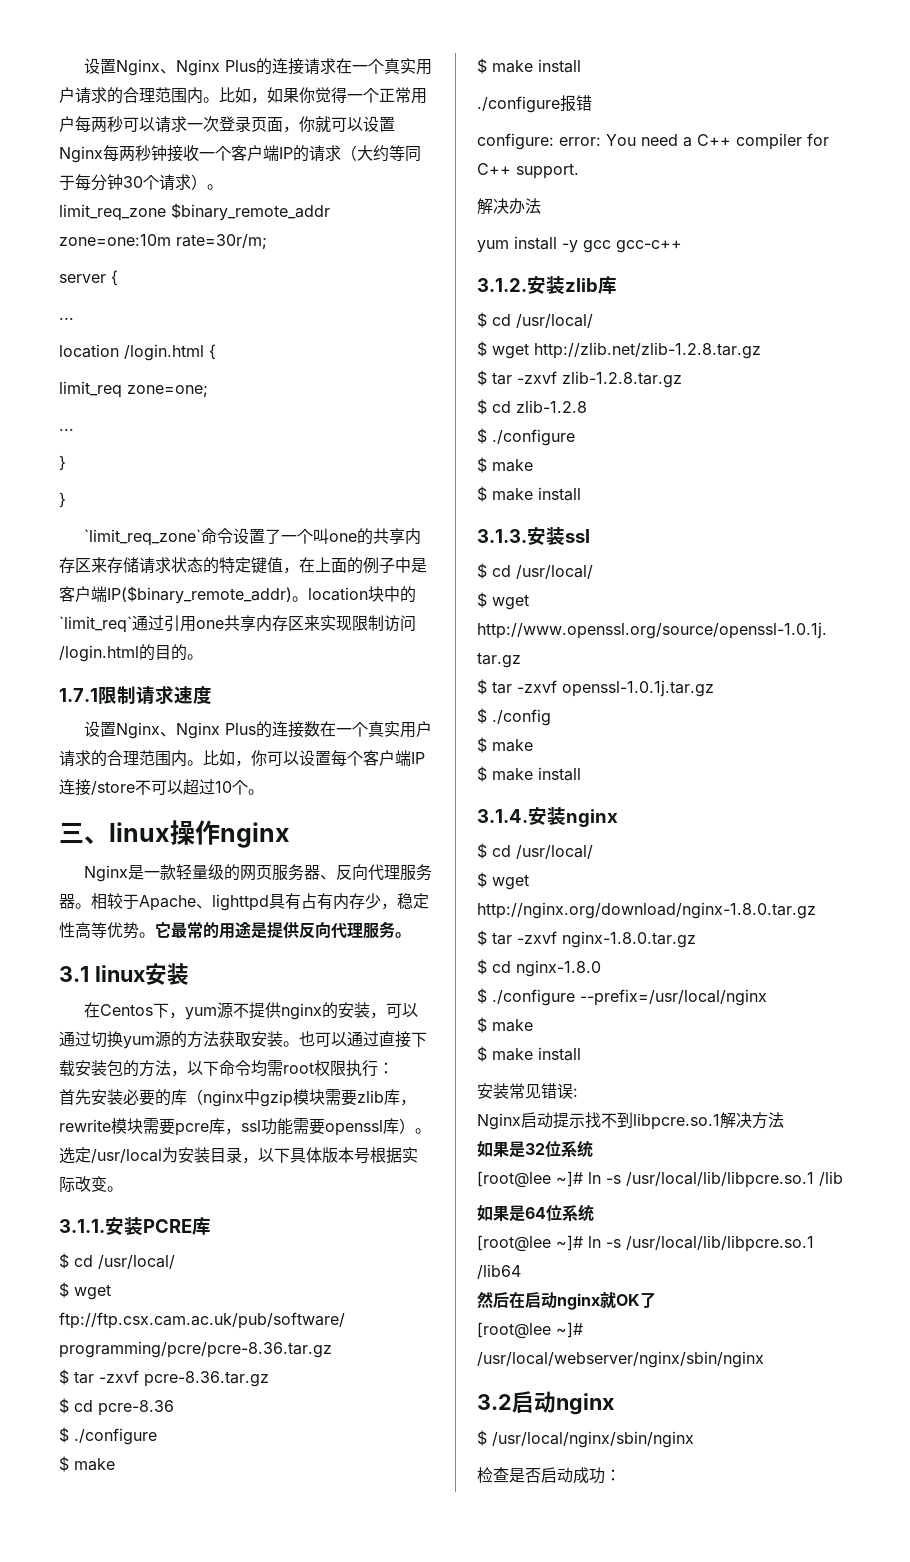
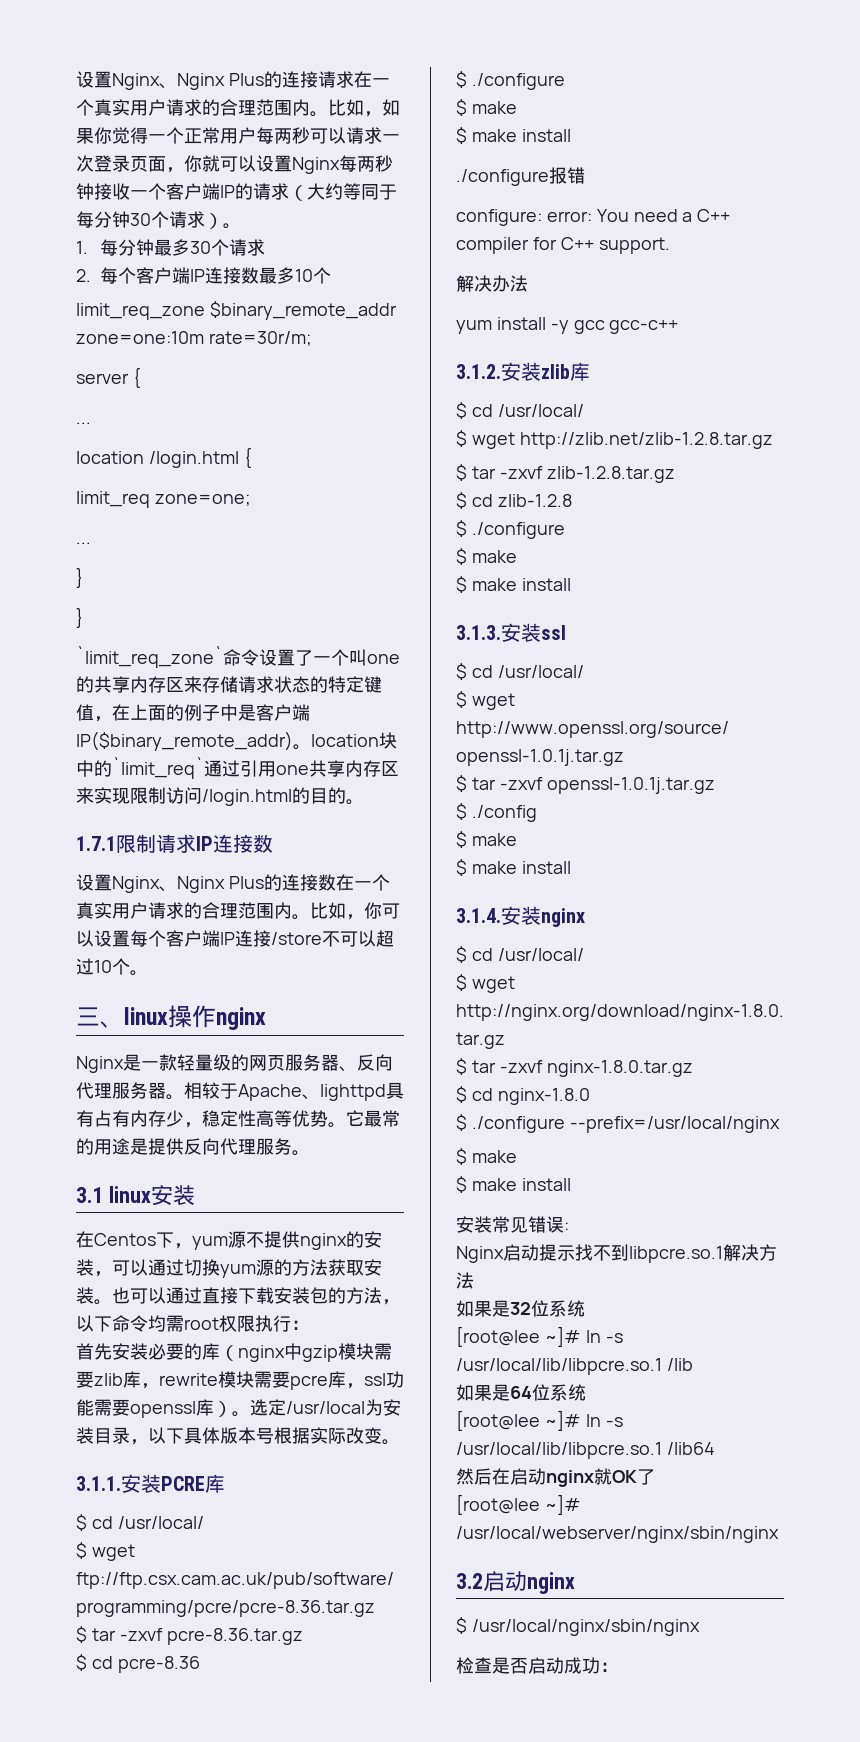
(223, 187) none -> [76,239,265,256] [76,267,331,284] // 1.每分钟最多30个请求 // 2.每个客户端IP连接数最多10个
[174,686,212,704] 速度 -> [196,834,273,853] IP连接数

